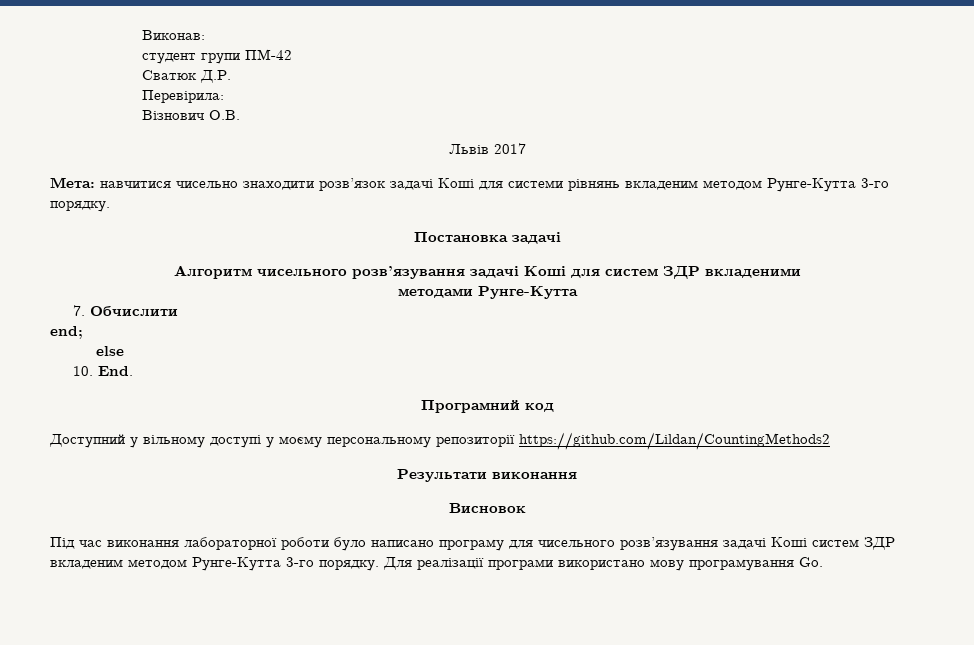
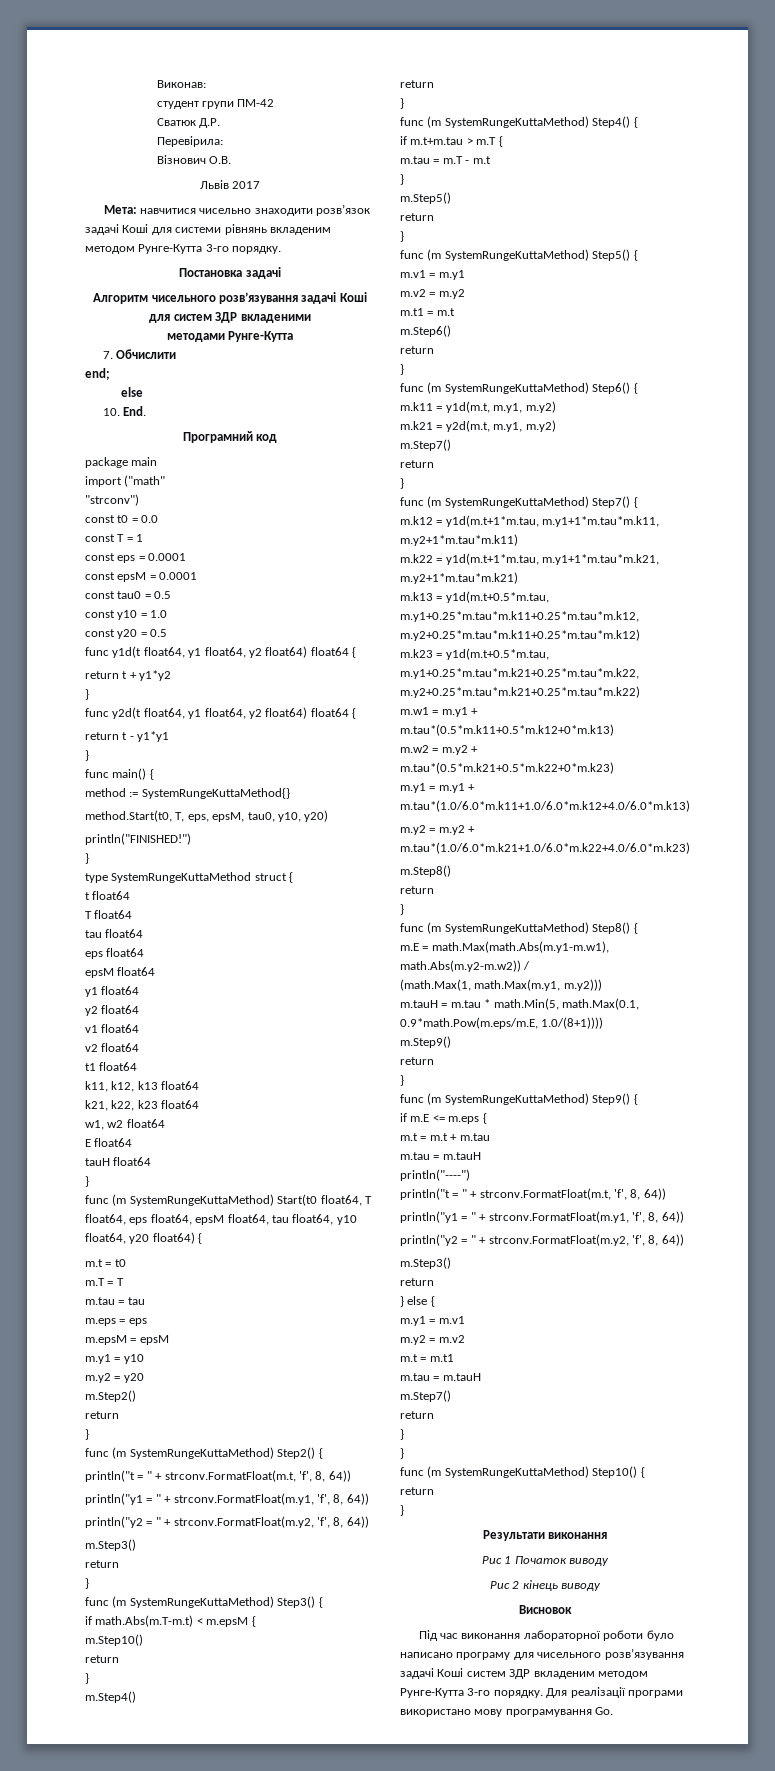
[49,432,830,450] [397,469,577,482] Доступний у вільному доступі у моєму персональному репозиторії https://github.com/Lildan/CountingMethods2 // Результати виконання -> [85,457,158,468] [85,475,166,487] [85,494,139,506] [85,515,159,523] [85,534,144,542] [85,553,187,563] [85,572,198,582] [85,591,172,599] [85,610,168,620] [85,629,168,639] [85,646,356,658] [85,670,172,681] [85,689,89,700] [85,707,356,719] [85,731,170,742] [85,750,89,761] [85,768,154,780] [85,788,290,799] [85,810,329,822] [85,833,191,845] [85,853,89,864] [85,872,294,883] [85,891,131,900] [85,910,133,919] [85,929,144,938] [85,948,145,959] [85,967,156,978] [85,986,140,997] [85,1005,140,1016] [85,1024,140,1033] [85,1043,140,1052] [85,1062,138,1071] [85,1081,200,1092] [85,1100,200,1111] [85,1119,165,1130] [85,1138,133,1147] [85,1157,152,1166] [85,1176,89,1187] [85,1194,372,1206] [85,1214,357,1225] [85,1232,203,1244] [85,1259,126,1267] [85,1278,124,1286] [85,1297,145,1305] [85,1318,147,1326] [85,1335,169,1345] [85,1354,144,1364] [85,1373,144,1383] [85,1390,136,1402] [85,1411,119,1419] [85,1429,89,1440] [85,1447,323,1459] [85,1470,351,1482] [85,1493,369,1505] [85,1516,369,1528] [85,1539,136,1551] [85,1560,119,1568] [85,1578,89,1589] [85,1596,323,1608] [85,1615,256,1627] [85,1634,143,1646] [85,1655,119,1663] [85,1673,89,1684] [85,1691,136,1703] [400,80,434,88] [400,98,404,109] [400,116,638,128] [400,136,503,147] [400,156,491,164] [400,174,404,185] [400,192,451,204] [400,213,434,221] [400,231,404,242] [400,249,638,261] [400,270,465,280] [400,289,465,299] [400,308,455,316] [400,325,451,337] [400,346,434,354] [400,364,404,375] [400,382,638,394] [400,401,556,413] [400,420,556,432] [400,439,451,451] [400,460,434,468] [400,478,404,489] [400,496,638,508] [400,515,660,527] [400,534,518,546] [400,553,660,565] [400,572,518,584] [400,591,549,603] [400,611,639,622] [400,629,640,641] [400,648,549,660] [400,668,639,679] [400,686,640,698] [400,707,479,717] [400,724,614,736] [400,745,479,755] [400,762,614,774] [400,783,476,793] [400,800,690,812] [400,825,476,835] [400,842,690,854] [400,865,451,877] [400,886,434,894] [400,904,404,915] [400,922,638,934] [400,941,609,953] [400,960,531,972] [400,979,602,991] [400,998,639,1010] [400,1017,604,1029] [400,1036,451,1048] [400,1057,434,1065] [400,1075,404,1086] [400,1093,638,1105] [400,1113,487,1124] [400,1133,490,1141] [400,1152,481,1160] [400,1169,470,1181] [400,1188,666,1200] [400,1211,684,1223] [400,1234,684,1246] [400,1257,451,1269] [400,1278,434,1286] [400,1296,435,1307] [400,1316,465,1326] [400,1335,465,1345] [400,1354,454,1362] [400,1373,481,1381] [400,1390,451,1402] [400,1411,434,1419] [400,1429,404,1440] [400,1448,404,1459] [400,1466,645,1478] [400,1487,434,1495] [400,1505,404,1516] [482,1530,608,1541] [481,1556,610,1566] [489,1580,602,1591] package main // import ("math" // "strconv") // const t0 = 0.0 // const T = 1 // const eps = 0.0001 // const epsM = 0.0001 // const tau0 = 0.5 // const y10 = 1.0 // const y20 = 0.5 // func y1d(t float64, y1 float64, y2 float64) float64 { // return t + y1*y2 // } // func y2d(t float64, y1 float64, y2 float64) float64 { // return t - y1*y1 // } // func main() { // method := SystemRungeKuttaMethod{} // method.Start(t0, T, eps, epsM, tau0, y10, y20) // println("FINISHED!") // } // type SystemRungeKuttaMethod struct { // t float64 // T float64 // tau float64 // eps float64 // epsM float64 // y1 float64 // y2 float64 // v1 float64 // v2 float64 // t1 float64 // k11, k12, k13 float64 // k21, k22, k23 float64 // w1, w2 float64 // E float64 // tauH float64 // } // func (m SystemRungeKuttaMethod) Start(t0 float64, T float64, eps float64, epsM float64, tau float64, y10 float64, y20 float64) { // m.t = t0 // m.T = T // m.tau = tau // m.eps = eps // m.epsM = epsM // m.y1 = y10 // m.y2 = y20 // m.Step2() // return // } // func (m SystemRungeKuttaMethod) Step2() { // println("t = " + strconv.FormatFloat(m.t, 'f', 8, 64)) // println("y1 = " + strconv.FormatFloat(m.y1, 'f', 8, 64)) // println("y2 = " + strconv.FormatFloat(m.y2, 'f', 8, 64)) // m.Step3() // return // } // func (m SystemRungeKuttaMethod) Step3() { // if math.Abs(m.T-m.t) < m.epsM { // m.Step10() // return // } // m.Step4() // return // } // func (m SystemRungeKuttaMethod) Step4() { // if m.t+m.tau > m.T { // m.tau = m.T - m.t // } // m.Step5() // return // } // func (m SystemRungeKuttaMethod) Step5() { // m.v1 = m.y1 // m.v2 = m.y2 // m.t1 = m.t // m.Step6() // return // } // func (m SystemRungeKuttaMethod) Step6() { // m.k11 = y1d(m.t, m.y1, m.y2) // m.k21 = y2d(m.t, m.y1, m.y2) // m.Step7() // return // } // func (m SystemRungeKuttaMethod) Step7() { // m.k12 = y1d(m.t+1*m.tau, m.y1+1*m.tau*m.k11, m.y2+1*m.tau*m.k11) // m.k22 = y1d(m.t+1*m.tau, m.y1+1*m.tau*m.k21, m.y2+1*m.tau*m.k21) // m.k13 = y1d(m.t+0.5*m.tau, m.y1+0.25*m.tau*m.k11+0.25*m.tau*m.k12, m.y2+0.25*m.tau*m.k11+0.25*m.tau*m.k12) // m.k23 = y1d(m.t+0.5*m.tau, m.y1+0.25*m.tau*m.k21+0.25*m.tau*m.k22, m.y2+0.25*m.tau*m.k21+0.25*m.tau*m.k22) // m.w1 = m.y1 + m.tau*(0.5*m.k11+0.5*m.k12+0*m.k13) // m.w2 = m.y2 + m.tau*(0.5*m.k21+0.5*m.k22+0*m.k23) // m.y1 = m.y1 + m.tau*(1.0/6.0*m.k11+1.0/6.0*m.k12+4.0/6.0*m.k13) // m.y2 = m.y2 + m.tau*(1.0/6.0*m.k21+1.0/6.0*m.k22+4.0/6.0*m.k23) // m.Step8() // return // } // func (m SystemRungeKuttaMethod) Step8() { // m.E = math.Max(math.Abs(m.y1-m.w1), math.Abs(m.y2-m.w2)) / // (math.Max(1, math.Max(m.y1, m.y2))) // m.tauH = m.tau * math.Min(5, math.Max(0.1, 0.9*math.Pow(m.eps/m.E, 1.0/(8+1)))) // m.Step9() // return // } // func (m SystemRungeKuttaMethod) Step9() { // if m.E <= m.eps { // m.t = m.t + m.tau // m.tau = m.tauH // println("----") // println("t = " + strconv.FormatFloat(m.t, 'f', 8, 64)) // println("y1 = " + strconv.FormatFloat(m.y1, 'f', 8, 64)) // println("y2 = " + strconv.FormatFloat(m.y2, 'f', 8, 64)) // m.Step3() // return // } else { // m.y1 = m.v1 // m.y2 = m.v2 // m.t = m.t1 // m.tau = m.tauH // m.Step7() // return // } // } // func (m SystemRungeKuttaMethod) Step10() { // return // } // Результати виконання // Рис 1 Початок виводу // Рис 2 кінець виводу

